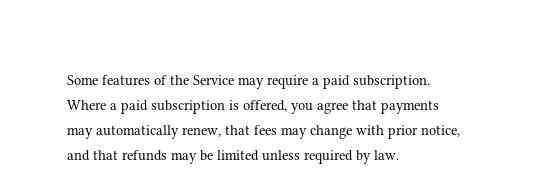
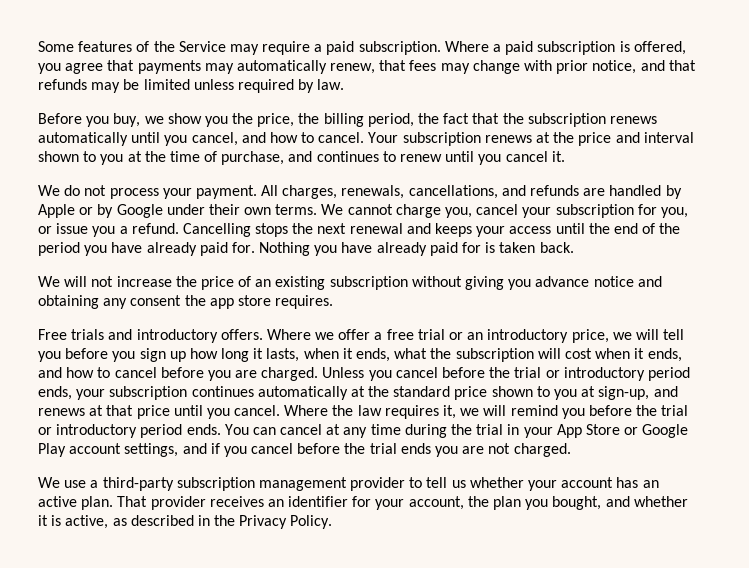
(399, 155) none -> [38,113,657,127] [38,132,694,146] [38,151,565,165] [38,185,682,199] [38,204,688,218] [38,223,681,237] [38,242,574,256] [38,276,662,290] [38,295,334,309] [38,329,685,343] [38,348,682,362] [38,367,690,381] [38,386,678,400] [38,405,689,419] [38,424,689,438] [38,443,571,457] [38,477,659,491] [38,496,688,510] [38,515,333,529] // Before you buy, we show you the price, the billing period, the fact that the subscription renews automatically until you cancel, and how to cancel. Your subscription renews at the price and interval shown to you at the time of purchase, and continues to renew until you cancel it. // We do not process your payment. All charges, renewals, cancellations, and refunds are handled by Apple or by Google under their own terms. We cannot charge you, cancel your subscription for you, or issue you a refund. Cancelling stops the next renewal and keeps your access until the end of the period you have already paid for. Nothing you have already paid for is taken back. // We will not increase the price of an existing subscription without giving you advance notice and obtaining any consent the app store requires. // Free trials and introductory offers. Where we offer a free trial or an introductory price, we will tell you before you sign up how long it lasts, when it ends, what the subscription will cost when it ends, and how to cancel before you are charged. Unless you cancel before the trial or introductory period ends, your subscription continues automatically at the standard price shown to you at sign-up, and renews at that price until you cancel. Where the law requires it, we will remind you before the trial or introductory period ends. You can cancel at any time during the trial in your App Store or Google Play account settings, and if you cancel before the trial ends you are not charged. // We use a third-party subscription management provider to tell us whether your account has an active plan. That provider receives an identifier for your account, the plan you bought, and whether it is active, as described in the Privacy Policy.

